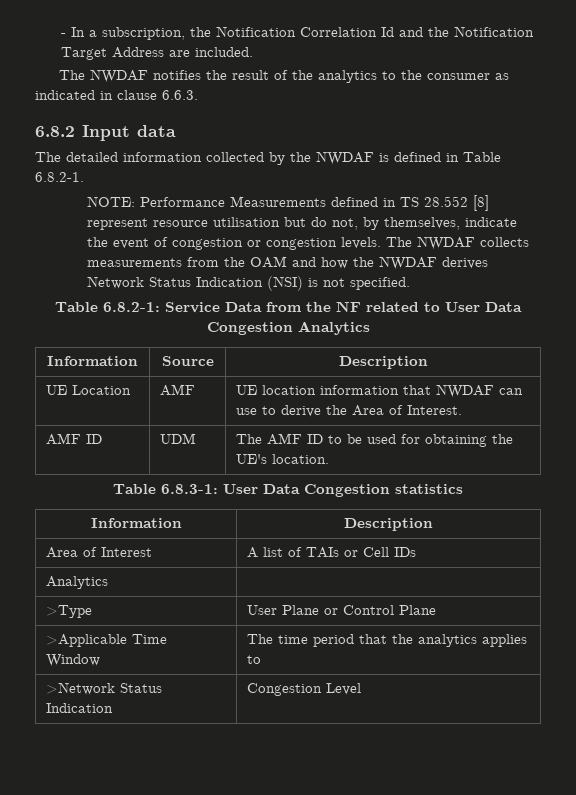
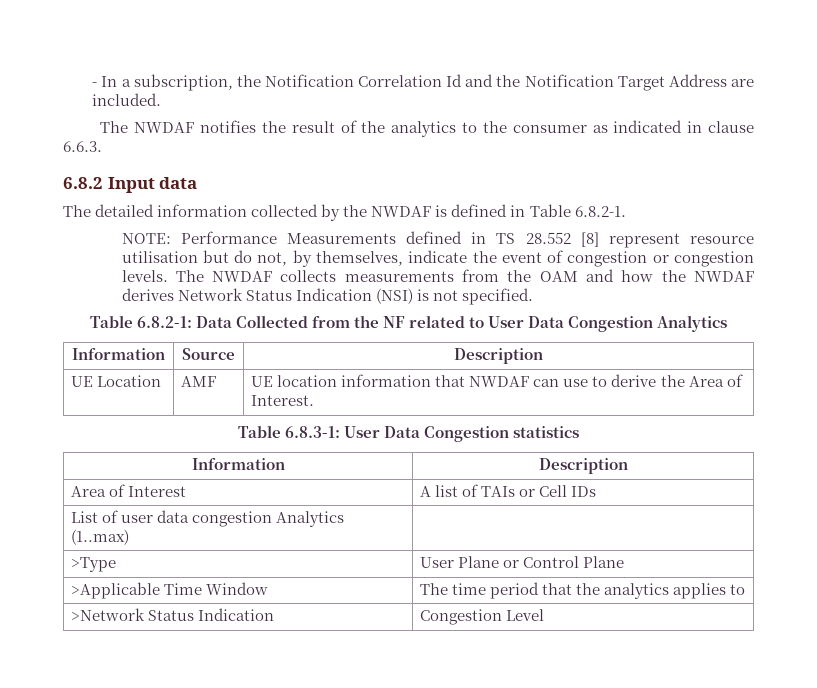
[165,302,262,313] Service Data -> [195,315,308,328] Data Collected
[46,433,103,445] [160,433,197,444] [236,433,514,447] [236,454,330,464] // AMF ID | UDM | The AMF ID to be used for obtaining the UE's location. -> (315, 400) none
[46,576,109,589] Analytics -> [71,510,345,527] [71,529,130,545] List of user data congestion Analytics (1..max)

